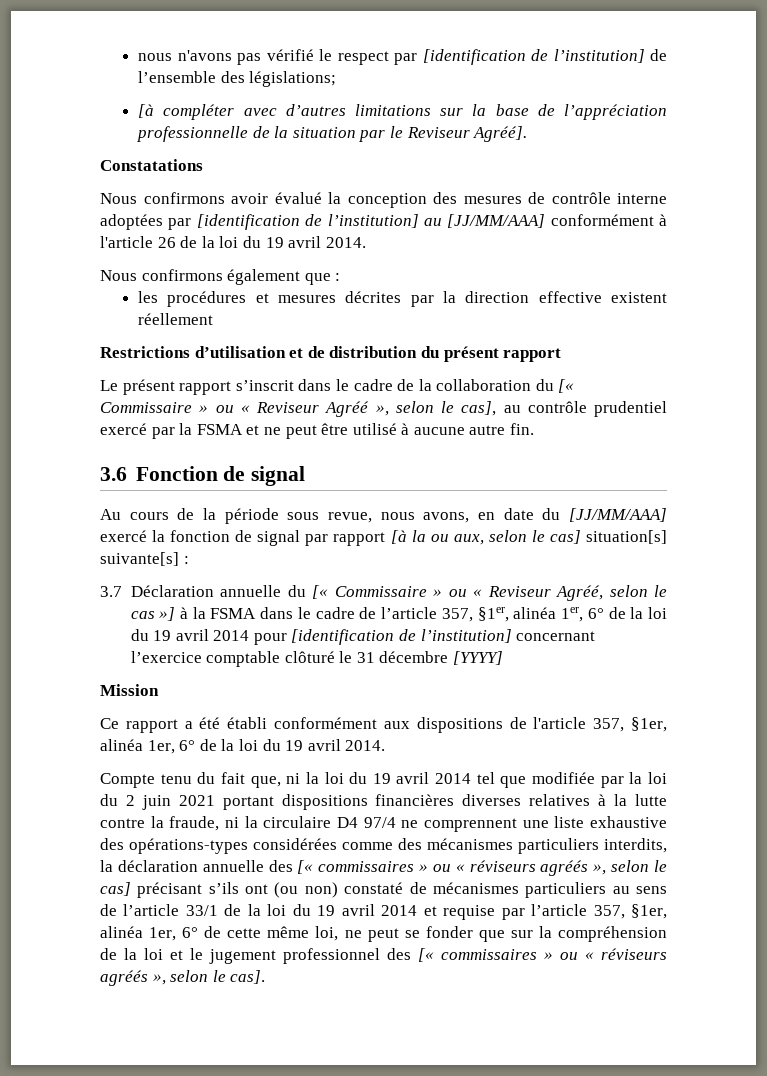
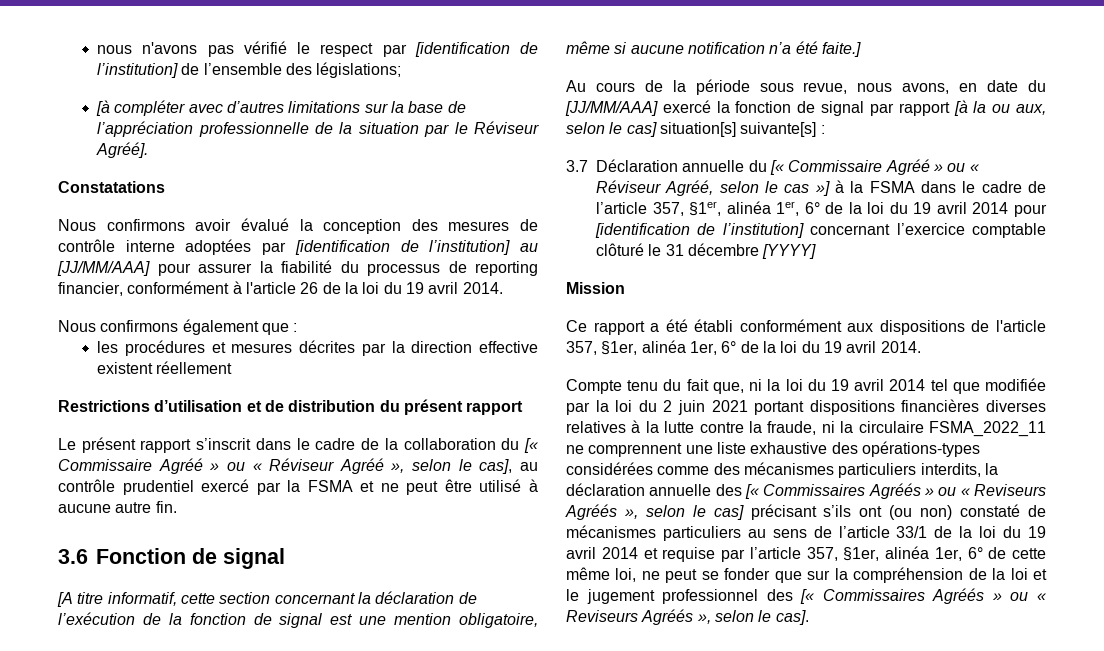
[406,127,470,138] Reviseur -> [474,121,539,134] Réviseur
(546, 221) none -> [157,260,538,276] [58,282,123,296] pour assurer la fiabilité du processus de reporting financier,
[199,402,319,413] » ou « Reviseur -> [158,458,335,474] Agréé » ou « Réviseur
(306, 476) none -> [57,591,477,607] [58,612,539,628] [566,41,861,57] // [A titre informatif, cette section concernant la déclaration de l’exécution de la fonction de signal est une mention obligatoire, même si aucune notification n’a été faite.]
[433,586,551,597] » ou « Reviseur -> [885,159,979,175] [596,180,661,193] Agréé » ou « Réviseur
[337,817,396,828] D4 97/4 -> [929,421,1046,437] FSMA_2022_11
[318,860,589,876] commissaires » ou « réviseurs agréés -> [763,483,1046,499] [565,504,617,520] Commissaires Agréés » ou « Reviseurs Agréés
[441,948,667,960] [100,970,148,986] commissaires » ou « réviseurs agréés -> [822,588,1046,604] [566,609,694,625] Commissaires Agréés » ou « Reviseurs Agréés

